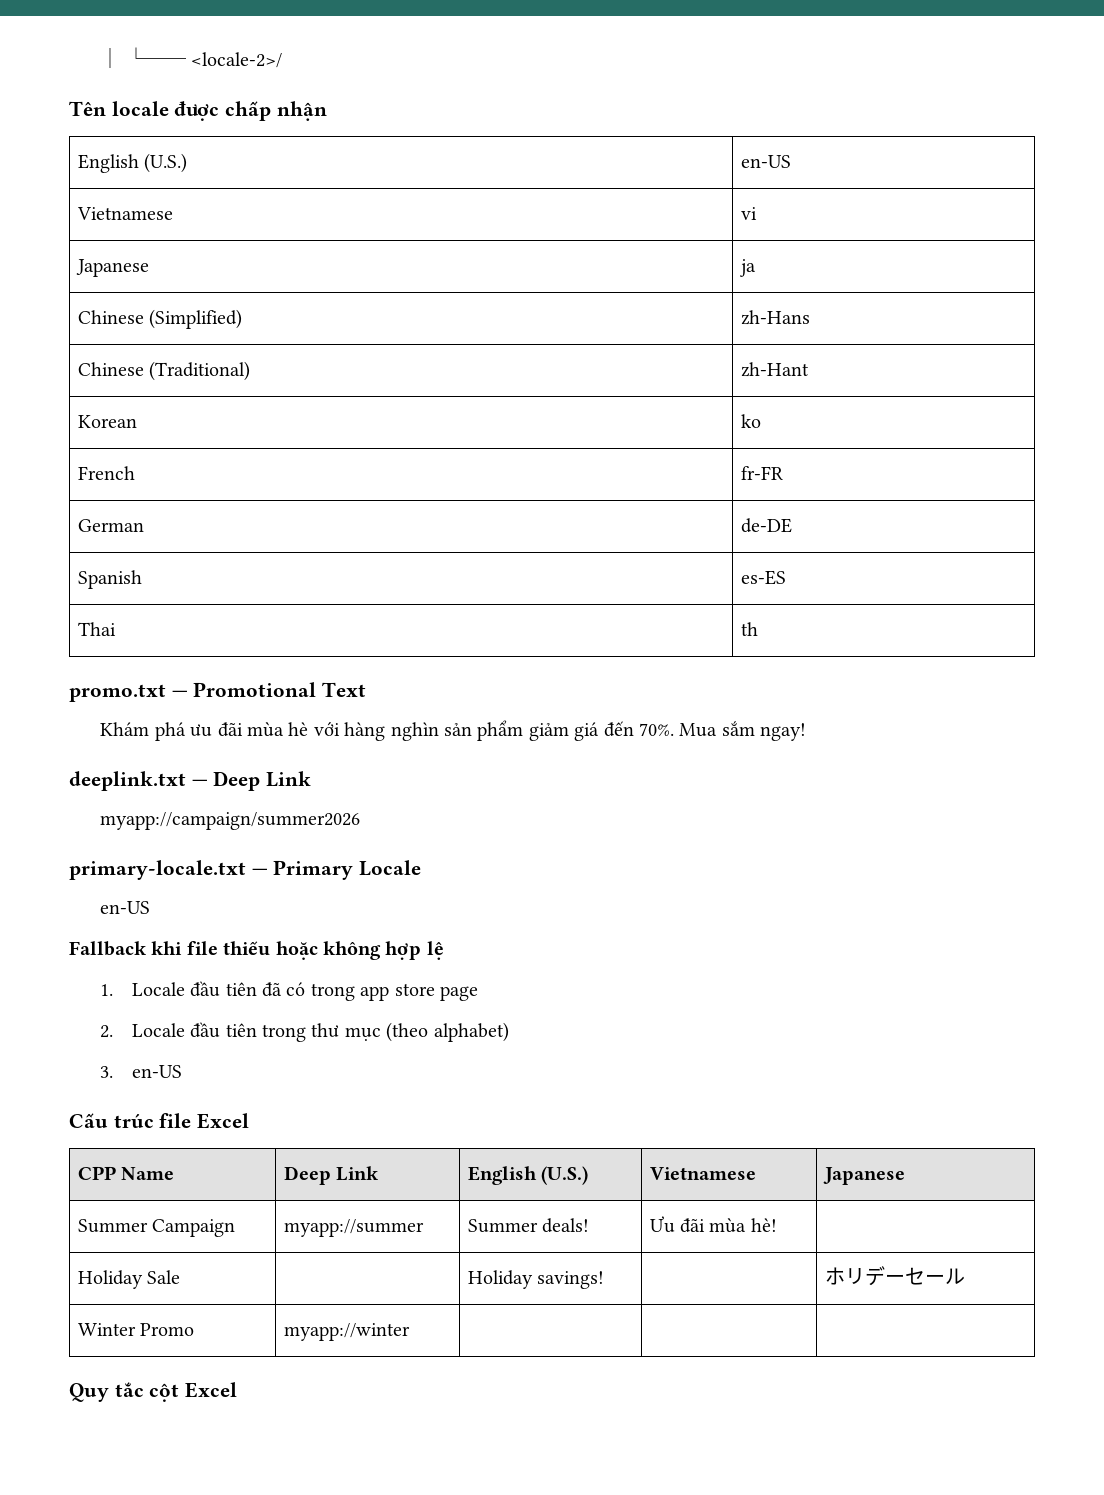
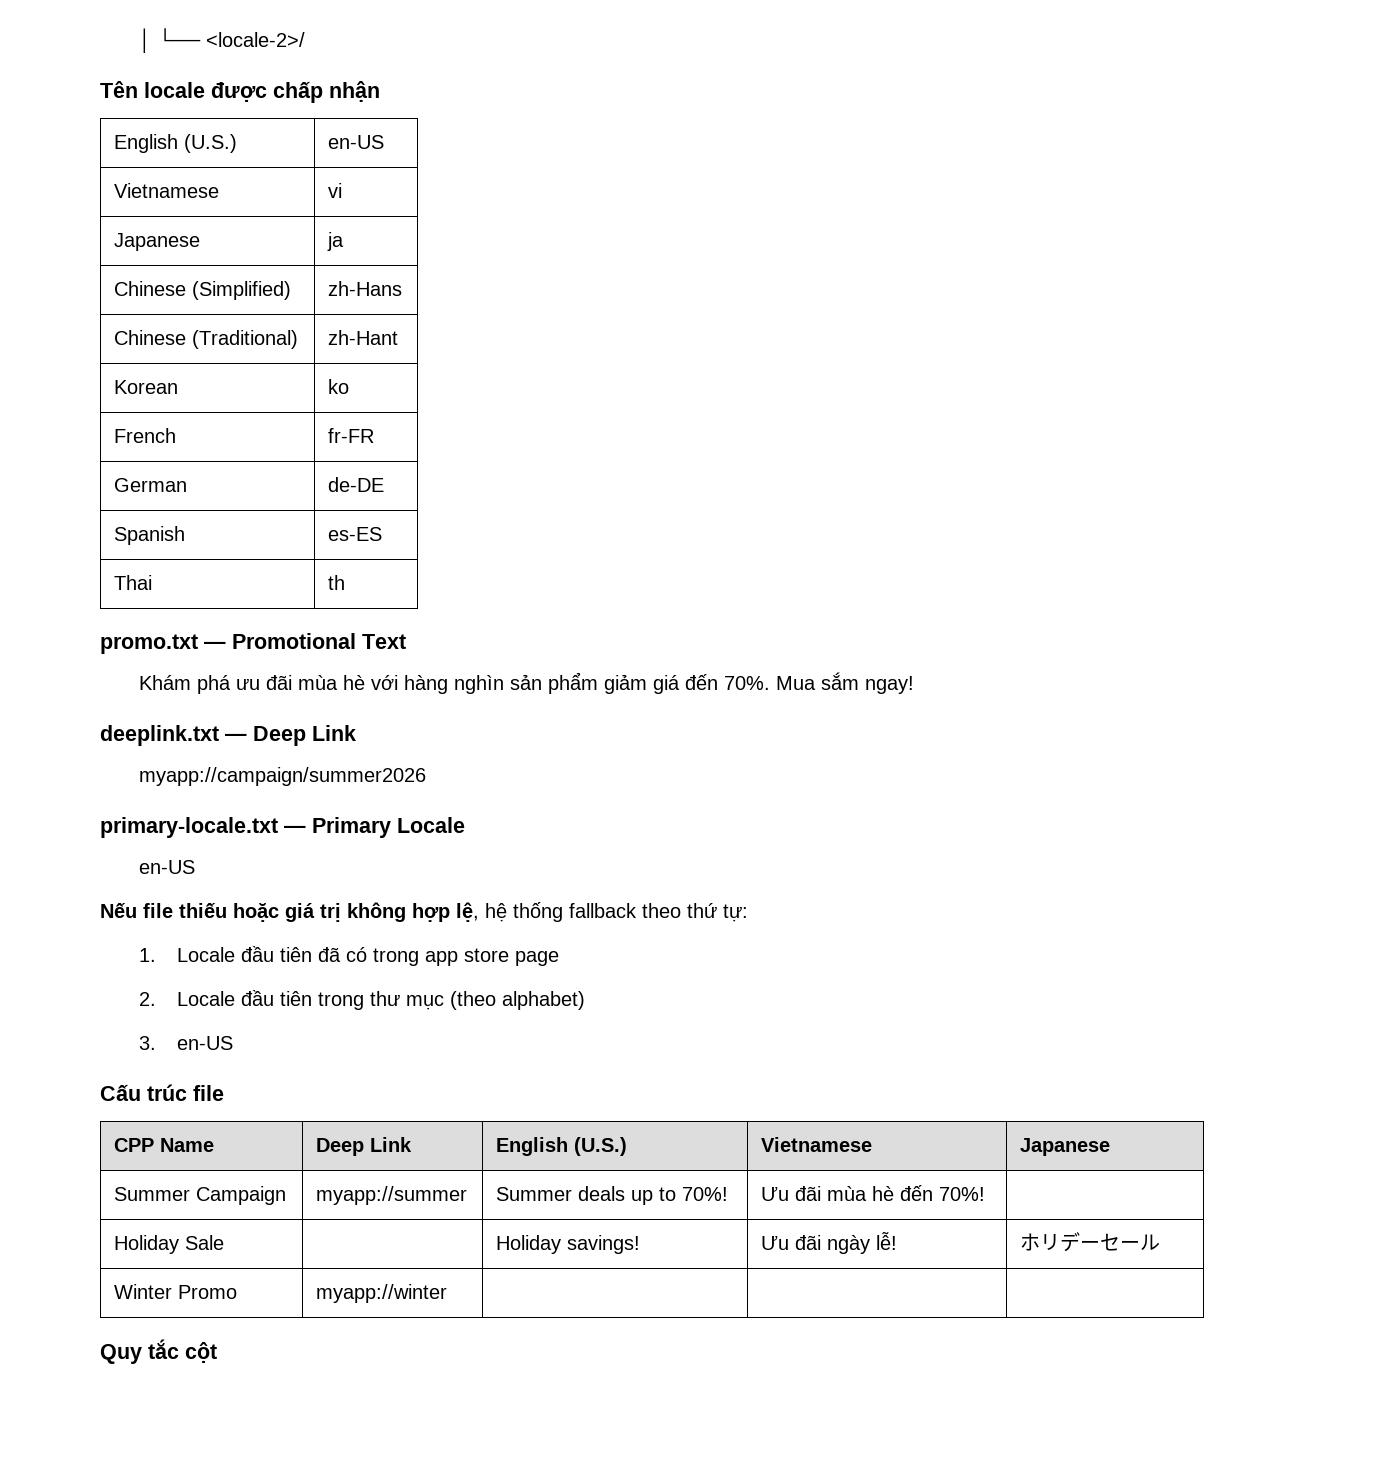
[69,941,183,956] Fallback khi -> [100,903,137,918] Nếu
[323,941,444,960] không hợp lệ -> [285,902,748,922] giá trị không hợp lệ, hệ thống fallback theo thứ tự:
[197,1113,250,1129] Excel -> (224, 1093) none
[542,1218,590,1233] deals! -> [578,1186,729,1205] deals up to 70%!
[750,1218,777,1232] hè! -> [872,1185,986,1201] hè đến 70%!
(605, 1280) none -> [761,1232,898,1254] Ưu đãi ngày lễ!
[185,1382,238,1398] Excel -> (217, 1352) none

